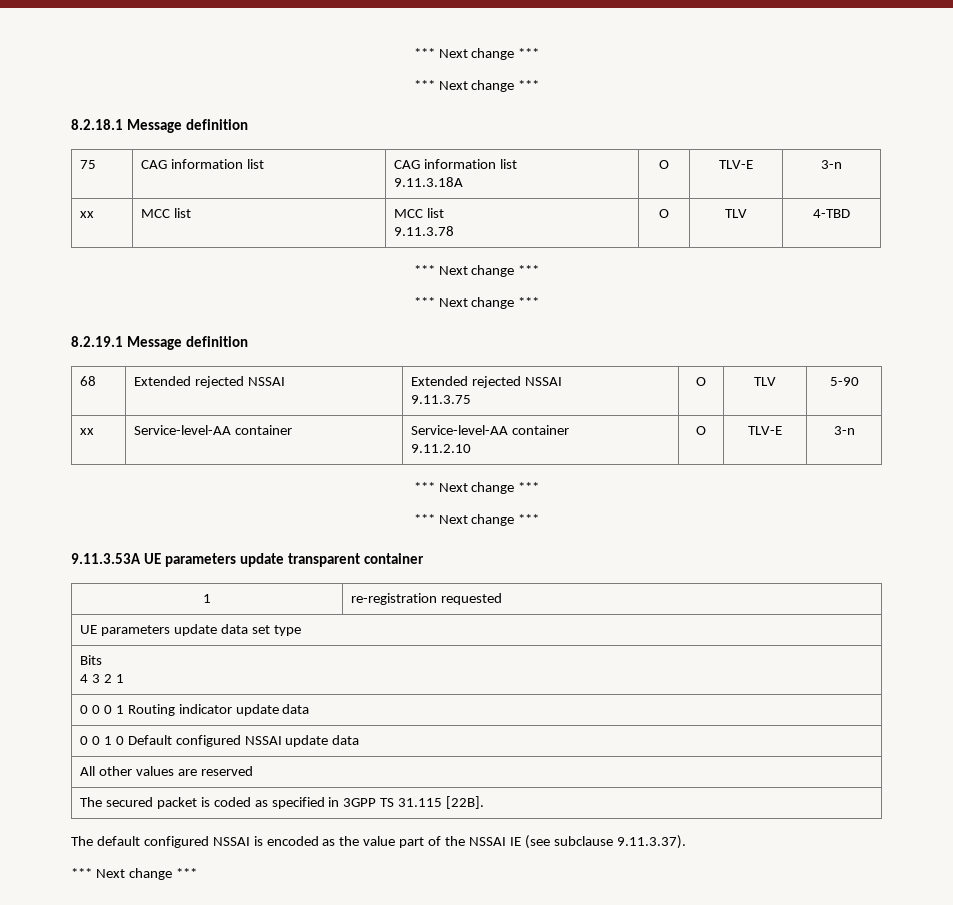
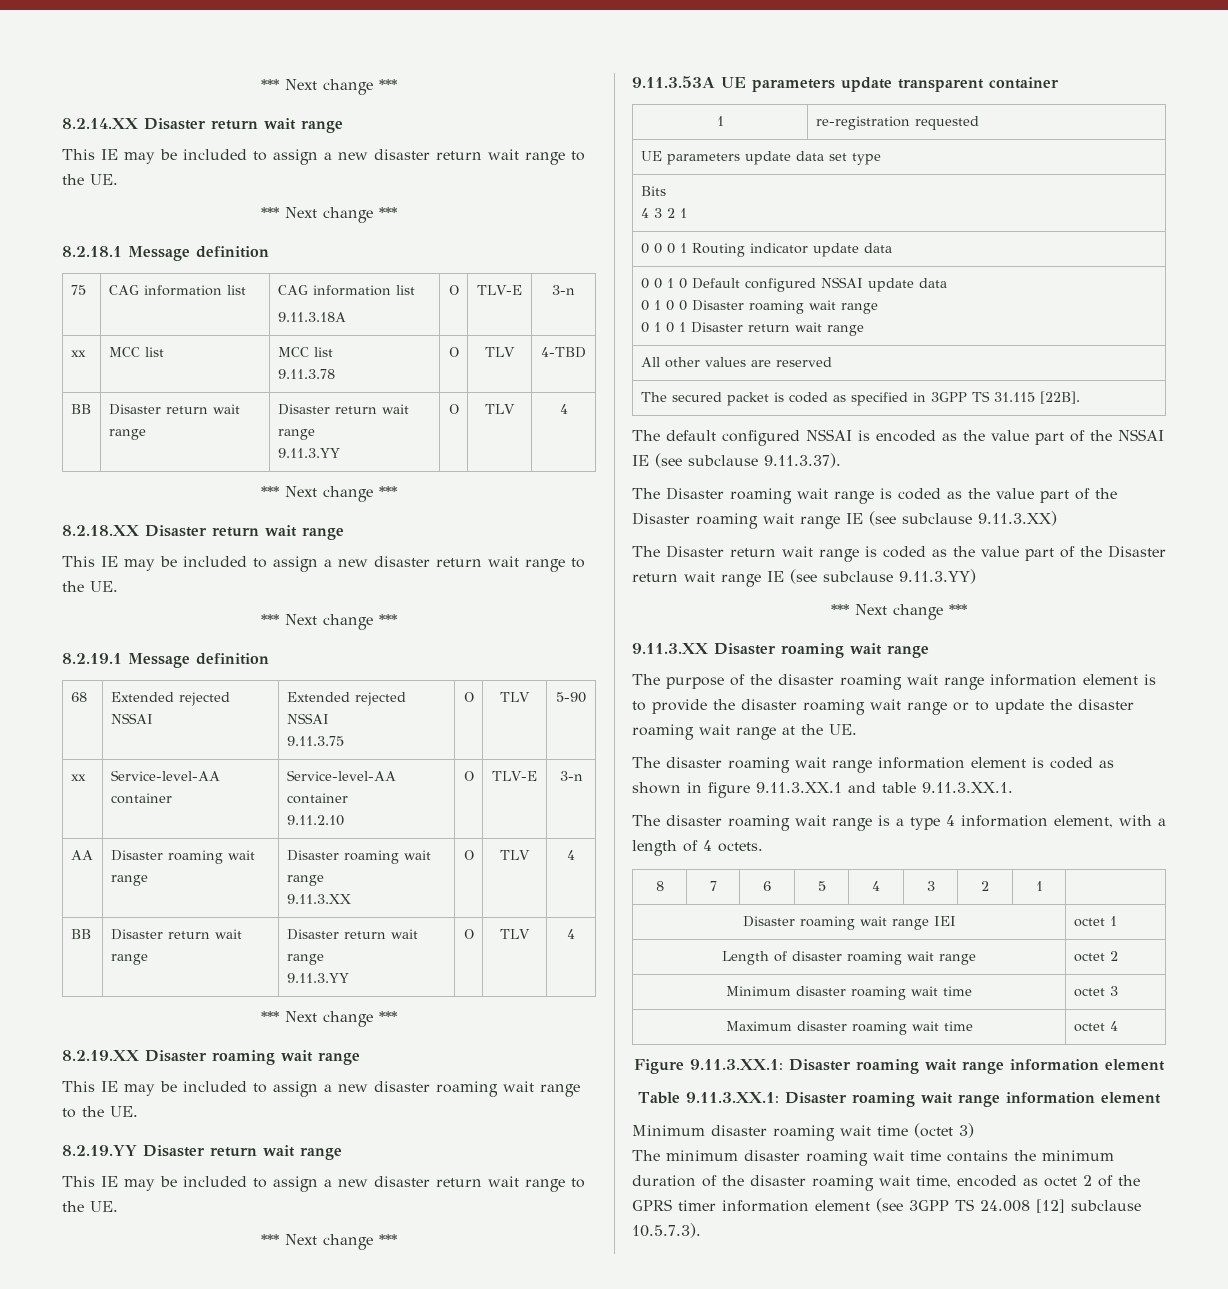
[413,48,540,60] *** Next change *** -> [261,79,397,95] [62,118,343,133] [62,149,585,165] [62,174,118,185] *** Next change *** // 8.2.14.XX Disaster return wait range // This IE may be included to assign a new disaster return wait range to the UE.
[413,265,540,277] // *** Next change *** -> [70,404,91,414] [108,404,240,415] [108,429,146,440] [277,404,409,415] [277,429,315,440] [277,448,340,458] [448,404,459,414] [485,404,516,414] [559,404,568,414] [261,486,397,502] [62,525,344,540] [62,556,585,572] [62,581,118,592] // BB | Disaster return wait range | Disaster return wait range // 9.11.3.YY | O | TLV | 4 // *** Next change *** // 8.2.18.XX Disaster return wait range // This IE may be included to assign a new disaster return wait range to the UE.
[413,482,540,494] // *** Next change *** -> [70,850,93,860] [110,850,255,864] [110,875,148,886] [286,850,431,864] [286,875,324,886] [286,894,351,904] [463,850,474,860] [500,850,531,860] [567,850,575,860] [70,929,91,939] [110,929,242,940] [110,954,148,965] [286,929,418,940] [286,954,324,965] [286,973,349,983] [463,929,474,939] [500,929,531,939] [567,929,575,939] [261,1011,397,1027] [62,1050,360,1065] [62,1081,580,1097] [62,1106,138,1118] [62,1145,342,1160] [62,1176,585,1192] [62,1201,118,1212] // AA | Disaster roaming wait range | Disaster roaming wait range // 9.11.3.XX | O | TLV | 4 // BB | Disaster return wait range | Disaster return wait range // 9.11.3.YY | O | TLV | 4 // *** Next change *** // 8.2.19.XX Disaster roaming wait range // This IE may be included to assign a new disaster roaming wait range to the UE. // 8.2.19.YY Disaster return wait range // This IE may be included to assign a new disaster return wait range to the UE.
(360, 740) none -> [640,300,878,314] [640,322,864,336] // 0 1 0 0 Disaster roaming wait range // 0 1 0 1 Disaster return wait range
[71,868,197,880] *** Next change *** -> [632,487,1117,504] [632,511,1057,529] [632,545,1166,562] [632,569,976,587] [831,604,967,620] [632,643,929,658] [632,674,1156,690] [632,699,1134,715] [632,724,857,740] [632,757,1114,773] [632,782,1013,798] [632,815,1166,831] [632,840,763,856] [655,881,664,891] [709,881,717,891] [763,881,771,891] [817,881,826,891] [872,881,880,891] [926,881,935,891] [981,881,989,891] [1035,881,1043,891] [742,916,956,930] [1073,916,1117,927] [722,951,976,965] [1073,951,1118,962] [726,986,972,1000] [1073,986,1118,997] [725,1021,973,1035] [1073,1021,1118,1032] [634,1059,1165,1074] [638,1092,1161,1107] [632,1123,974,1141] [632,1150,1114,1166] [632,1175,1140,1191] [632,1198,1141,1213] [632,1223,701,1238] The Disaster roaming wait range is coded as the value part of the Disaster roaming wait range IE (see subclause 9.11.3.XX) // The Disaster return wait range is coded as the value part of the Disaster return wait range IE (see subclause 9.11.3.YY) // *** Next change *** // 9.11.3.XX Disaster roaming wait range // The purpose of the disaster roaming wait range information element is to provide the disaster roaming wait range or to update the disaster roaming wait range at the UE. // The disaster roaming wait range information element is coded as shown in figure 9.11.3.XX.1 and table 9.11.3.XX.1. // The disaster roaming wait range is a type 4 information element, with a length of 4 octets. // 8 | 7 | 6 | 5 | 4 | 3 | 2 | 1 | // Disaster roaming wait range IEI | octet 1 // Length of disaster roaming wait range | octet 2 // Minimum disaster roaming wait time | octet 3 // Maximum disaster roaming wait time | octet 4 // Figure 9.11.3.XX.1: Disaster roaming wait range information element // Table 9.11.3.XX.1: Disaster roaming wait range information element // Minimum disaster roaming wait time (octet 3) // The minimum disaster roaming wait time contains the minimum duration of the disaster roaming wait time, encoded as octet 2 of the GPRS timer information element (see 3GPP TS 24.008 [12] subclause 10.5.7.3).

